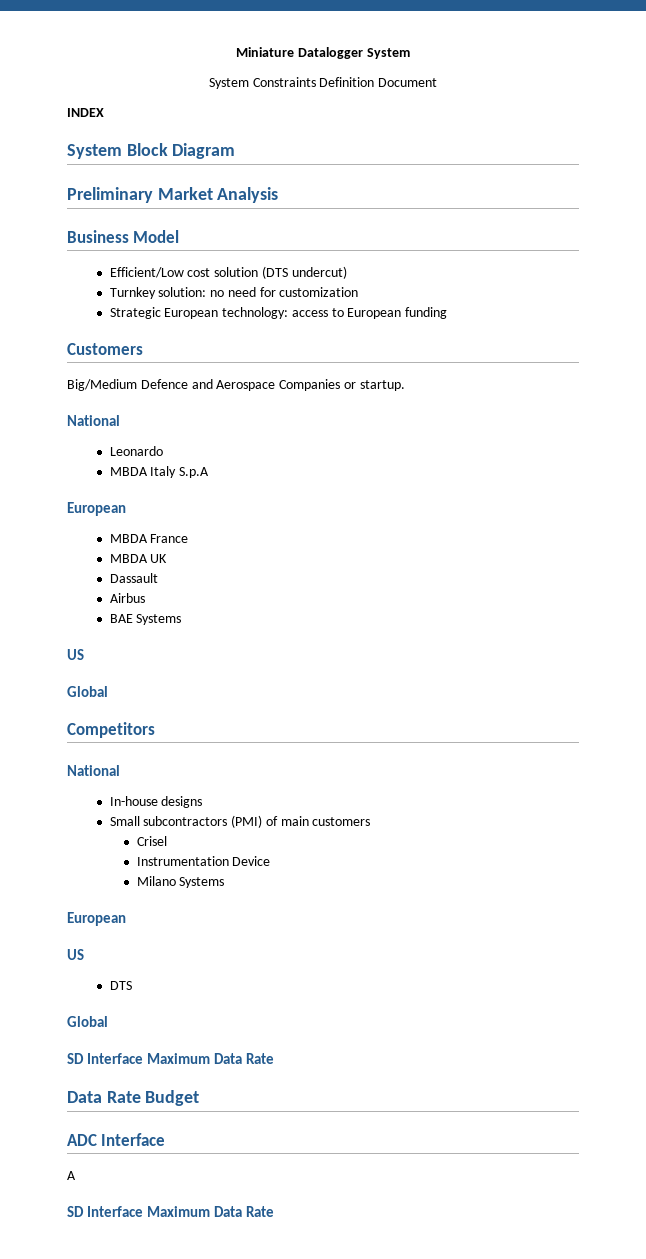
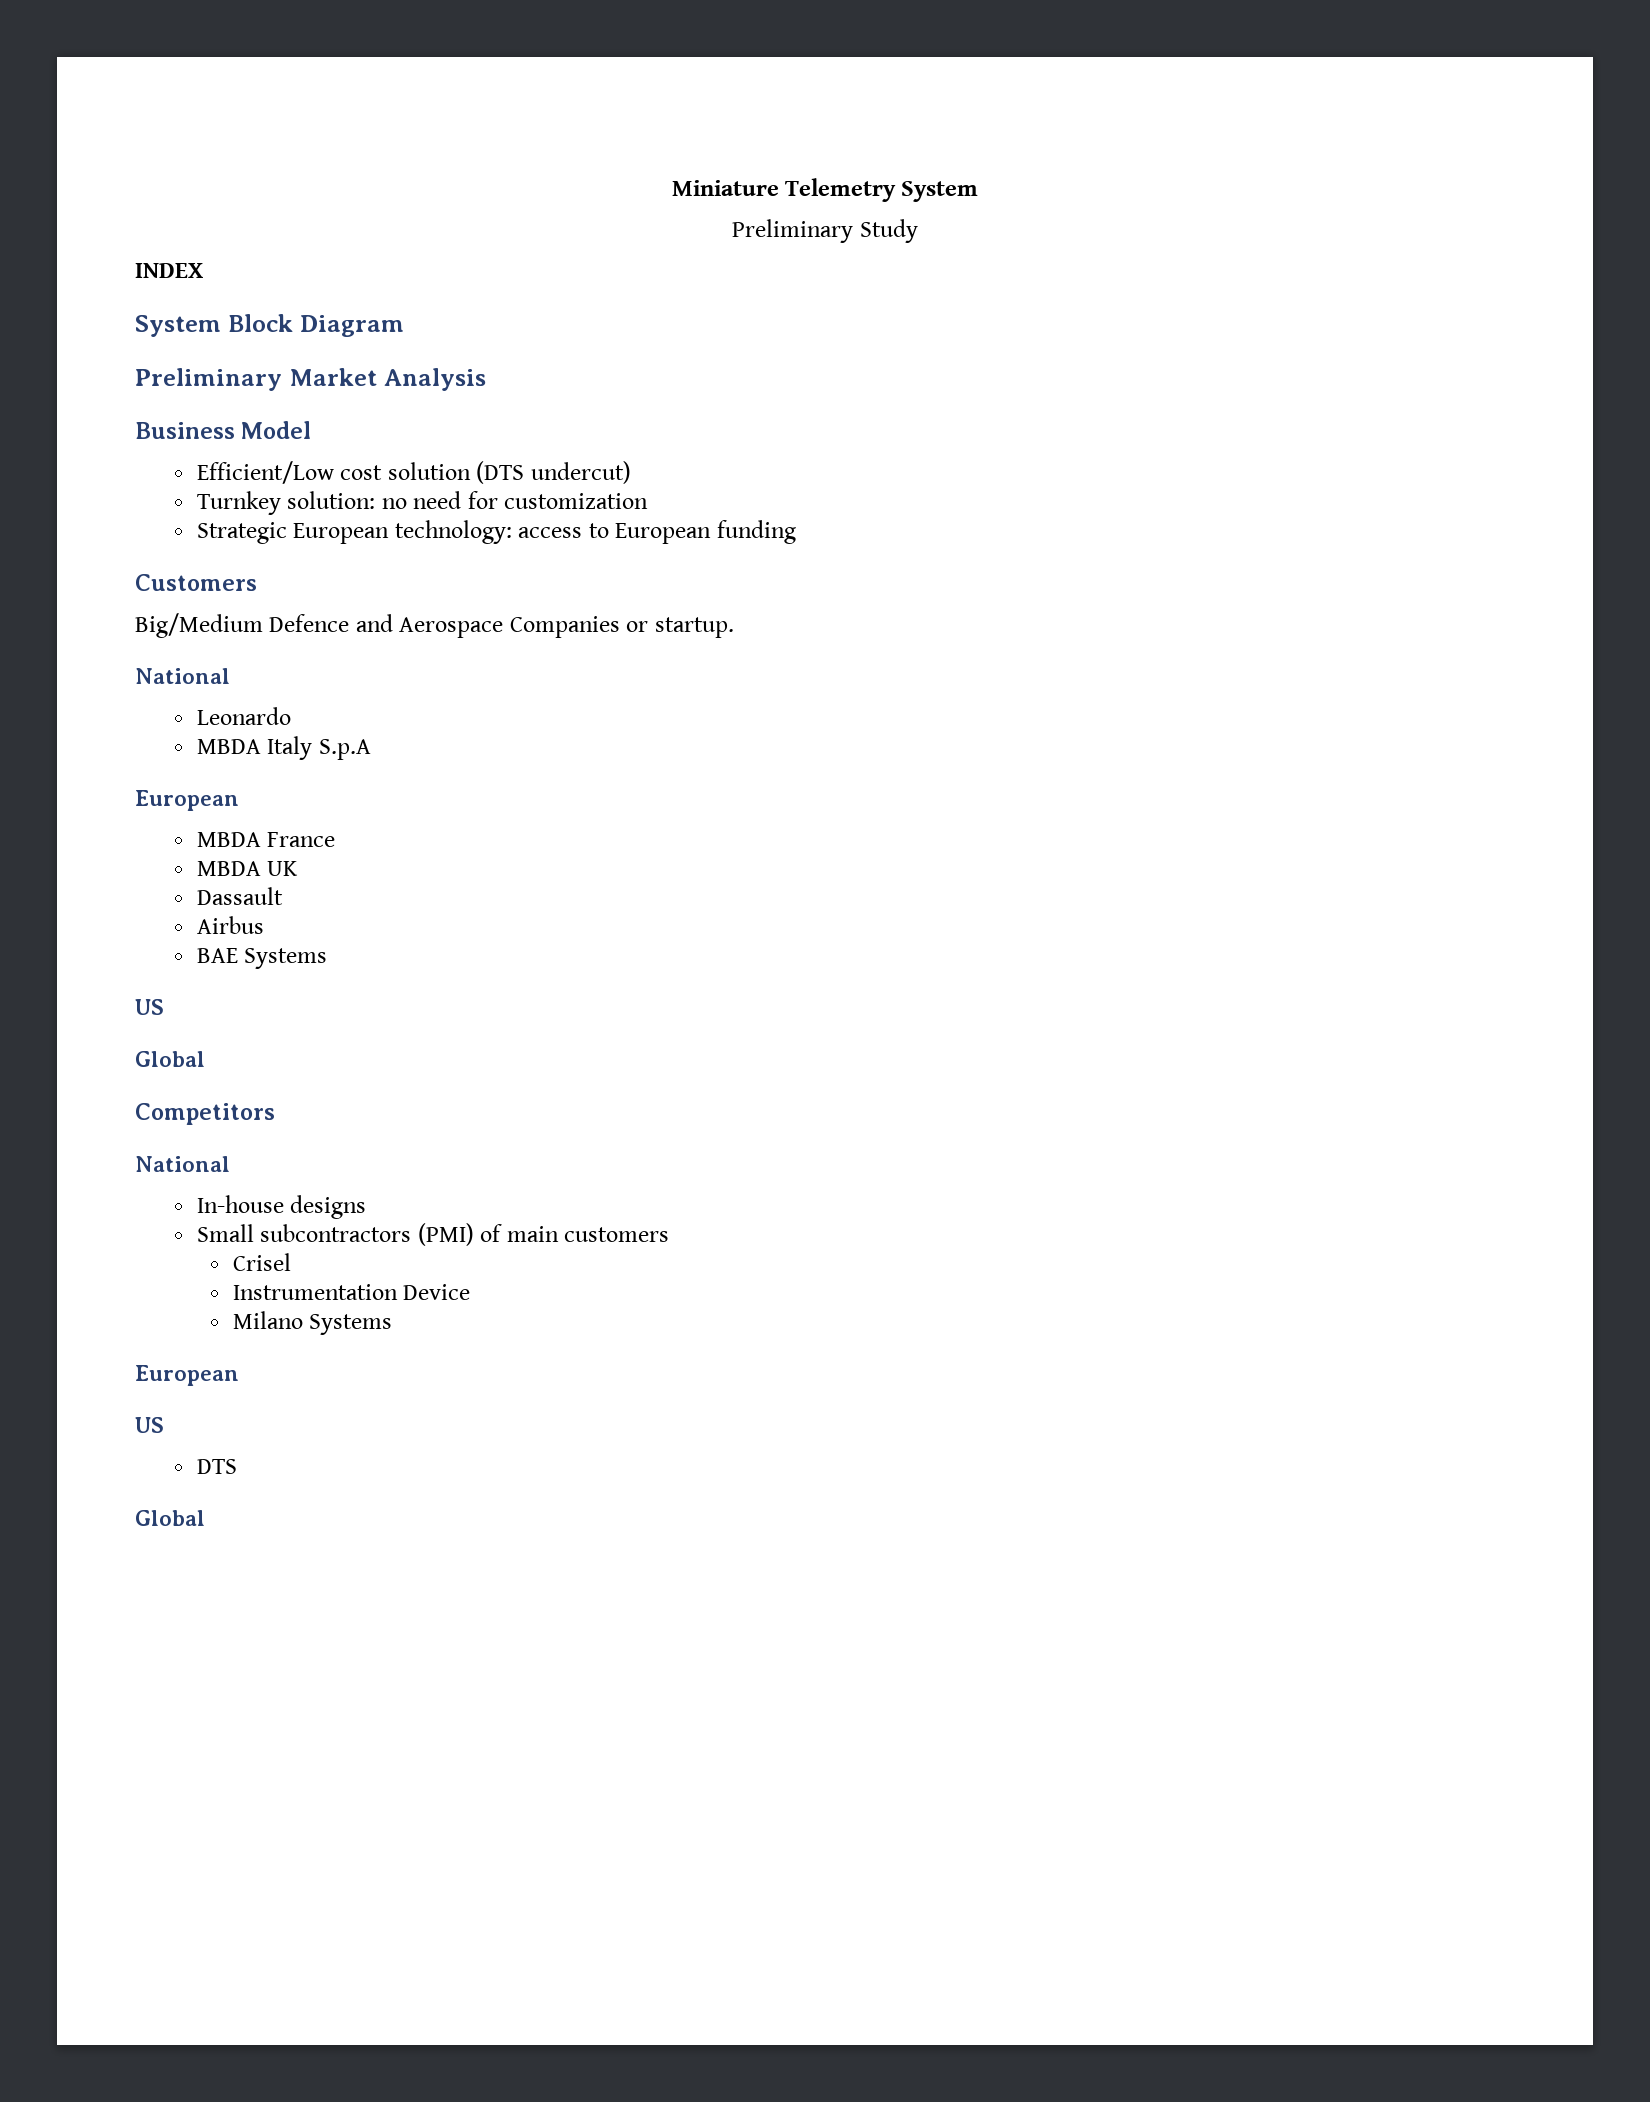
[298,47,363,59] Datalogger -> [785,178,896,202] Telemetry
[208,77,438,89] System Constraints Definition Document -> [732,219,918,243] Preliminary Study
[67,1053,275,1064] [67,1090,200,1106] [67,1133,166,1146] [67,1171,76,1180] [67,1206,275,1217] // SD Interface Maximum Data Rate // Data Rate Budget // ADC Interface // A // SD Interface Maximum Data Rate -> (205, 1518) none

